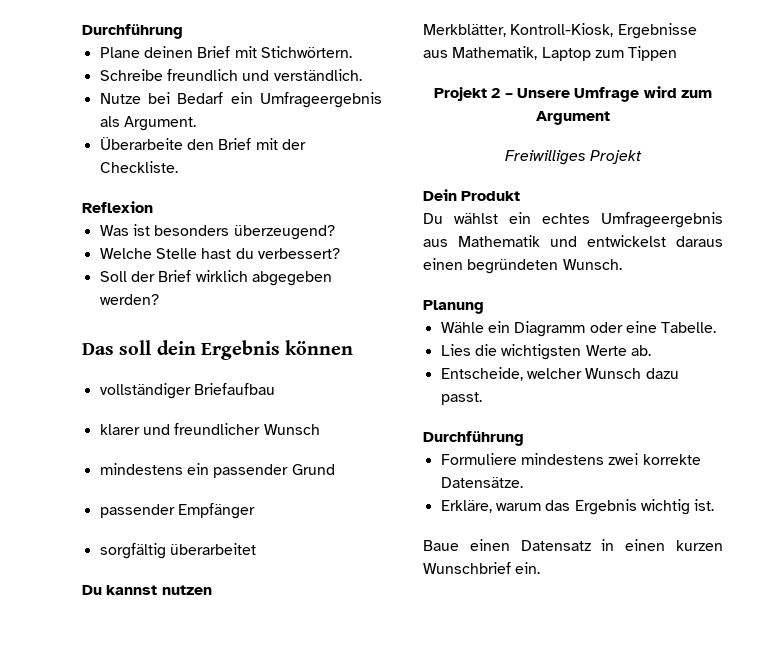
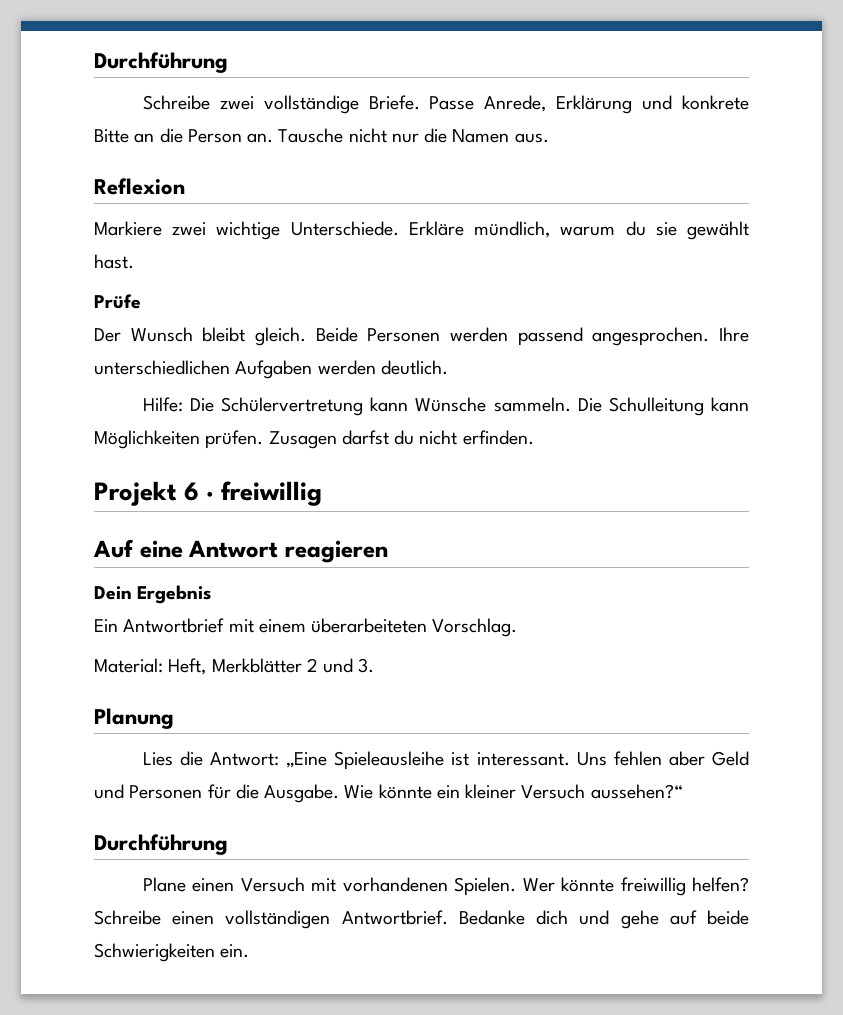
[82,24,183,39] [99,46,352,58] [99,69,362,81] [99,92,382,108] [99,116,196,131] [99,137,306,150] [99,161,178,173] [82,201,153,213] [99,224,335,240] [99,248,340,259] [99,270,332,286] [99,294,159,305] [82,340,354,360] [99,383,275,399] [99,423,320,435] [99,463,335,478] [99,503,255,519] [99,543,256,559] [82,585,212,595] [423,23,697,39] [423,46,678,61] [434,86,712,102] [536,111,610,125] [504,150,643,165] [423,189,521,201] [423,212,723,228] [423,235,723,247] [423,258,622,274] [423,300,484,314] [440,321,717,337] [440,344,651,360] [440,367,679,381] [440,392,482,405] [423,431,524,446] [440,453,701,465] [440,477,523,488] [440,499,715,515] [423,539,723,551] [423,562,511,574] Durchführung // Plane deinen Brief mit Stichwörtern. // Schreibe freundlich und verständlich. // Nutze bei Bedarf ein Umfrageergebnis als Argument. // Überarbeite den Brief mit der Checkliste. // Reflexion // Was ist besonders überzeugend? // Welche Stelle hast du verbessert? // Soll der Brief wirklich abgegeben werden? // Das soll dein Ergebnis können // vollständiger Briefaufbau // klarer und freundlicher Wunsch // mindestens ein passender Grund // passender Empfänger // sorgfältig überarbeitet // Du kannst nutzen // Merkblätter, Kontroll-Kiosk, Ergebnisse aus Mathematik, Laptop zum Tippen // Projekt 2 – Unsere Umfrage wird zum Argument // Freiwilliges Projekt // Dein Produkt // Du wählst ein echtes Umfrageergebnis aus Mathematik und entwickelst daraus einen begründeten Wunsch. // Planung // Wähle ein Diagramm oder eine Tabelle. // Lies die wichtigsten Werte ab. // Entscheide, welcher Wunsch dazu passt. // Durchführung // Formuliere mindestens zwei korrekte Datensätze. // Erkläre, warum das Ergebnis wichtig ist. // Baue einen Datensatz in einen kurzen Wunschbrief -> [94,52,228,73] [142,95,749,114] [94,128,549,143] [94,178,185,195] [94,221,749,240] [94,254,134,269] [94,294,141,309] [94,327,749,346] [94,360,448,379] [142,397,749,416] [94,430,534,449] [94,481,323,506] [93,539,388,563] [94,585,212,604] [94,618,518,637] [94,658,375,675] [94,708,174,729] [142,751,749,770] [94,784,683,803] [94,834,228,855] [142,877,749,896] [94,910,749,929] [94,943,215,962] Durchführung // Schreibe zwei vollständige Briefe. Passe Anrede, Erklärung und konkrete Bitte an die Person an. Tausche nicht nur die Namen aus. // Reflexion // Markiere zwei wichtige Unterschiede. Erkläre mündlich, warum du sie gewählt hast. // Prüfe // Der Wunsch bleibt gleich. Beide Personen werden passend angesprochen. Ihre unterschiedlichen Aufgaben werden deutlich. // Hilfe: Die Schülervertretung kann Wünsche sammeln. Die Schulleitung kann Möglichkeiten prüfen. Zusagen darfst du nicht erfinden. // Projekt 6 · freiwillig // Auf eine Antwort reagieren // Dein Ergebnis // Ein Antwortbrief mit einem überarbeiteten Vorschlag. // Material: Heft, Merkblätter 2 und 3. // Planung // Lies die Antwort: „Eine Spieleausleihe ist interessant. Uns fehlen aber Geld und Personen für die Ausgabe. Wie könnte ein kleiner Versuch aussehen?“ // Durchführung // Plane einen Versuch mit vorhandenen Spielen. Wer könnte freiwillig helfen? Schreibe einen vollständigen Antwortbrief. Bedanke dich und gehe auf beide Schwierigkeiten

